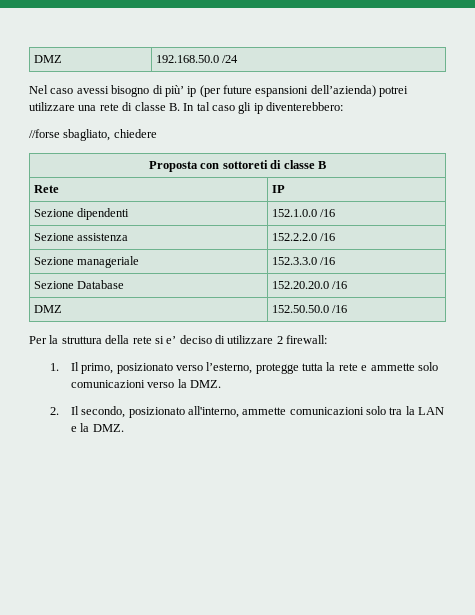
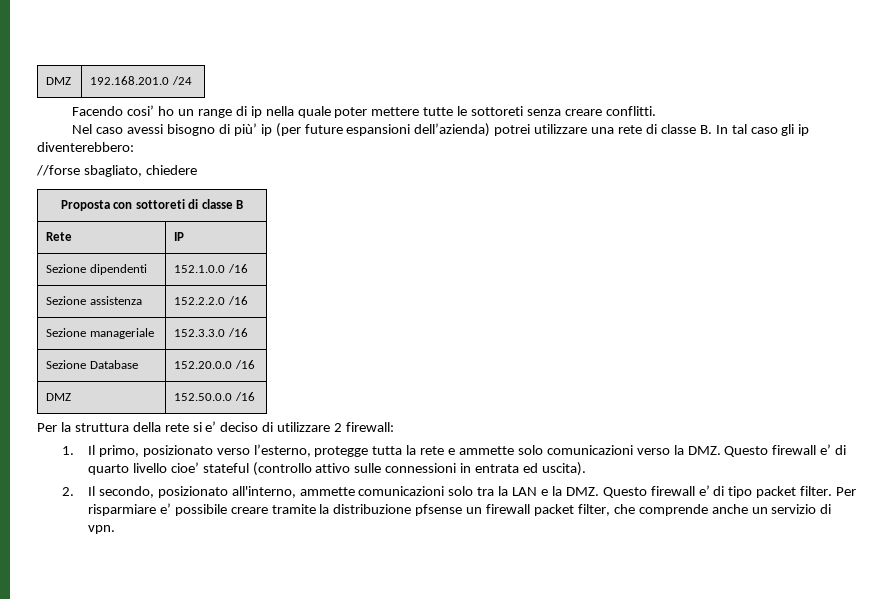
[34,55,63,63] [156,55,220,63] DMZ | 192.168.50.0 -> [46,77,72,85] [90,76,170,85] DMZ | 192.168.201.0
(239, 59) none -> [72,105,656,118] // Facendo cosi’ ho un range di ip nella quale poter mettere tutte le sottoreti senza creare conflitti.
[272,281,330,289] 152.20.20.0 -> [174,361,233,369] 152.20.0.0
[272,305,330,313] 152.50.50.0 -> [174,393,233,401] 152.50.0.0
(221, 384) none -> [724,444,847,457] [87,462,586,476] Questo firewall e’ di quarto livello cioe’ stateful (controllo attivo sulle connessioni in entrata ed uscita).
(124, 428) none -> [602,485,857,498] [87,503,832,516] [87,525,115,534] Questo firewall e’ di tipo packet filter. Per risparmiare e’ possibile creare tramite la distribuzione pfsense un firewall packet filter, che comprende anche un servizio di vpn.

